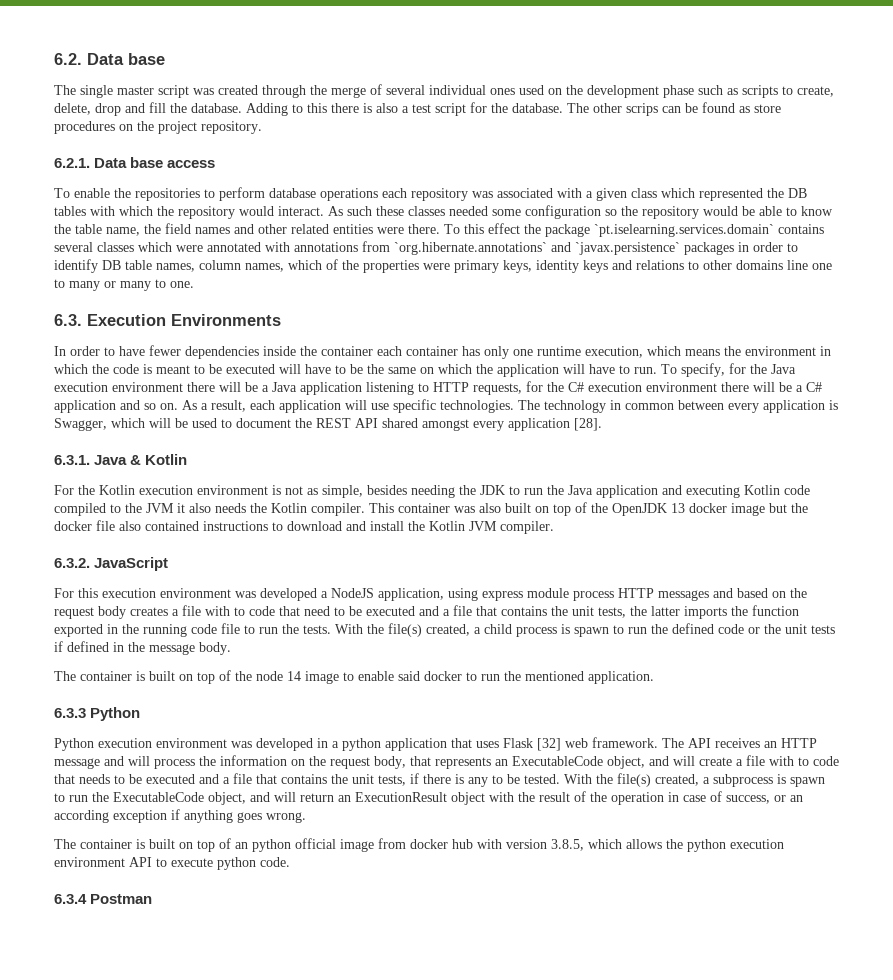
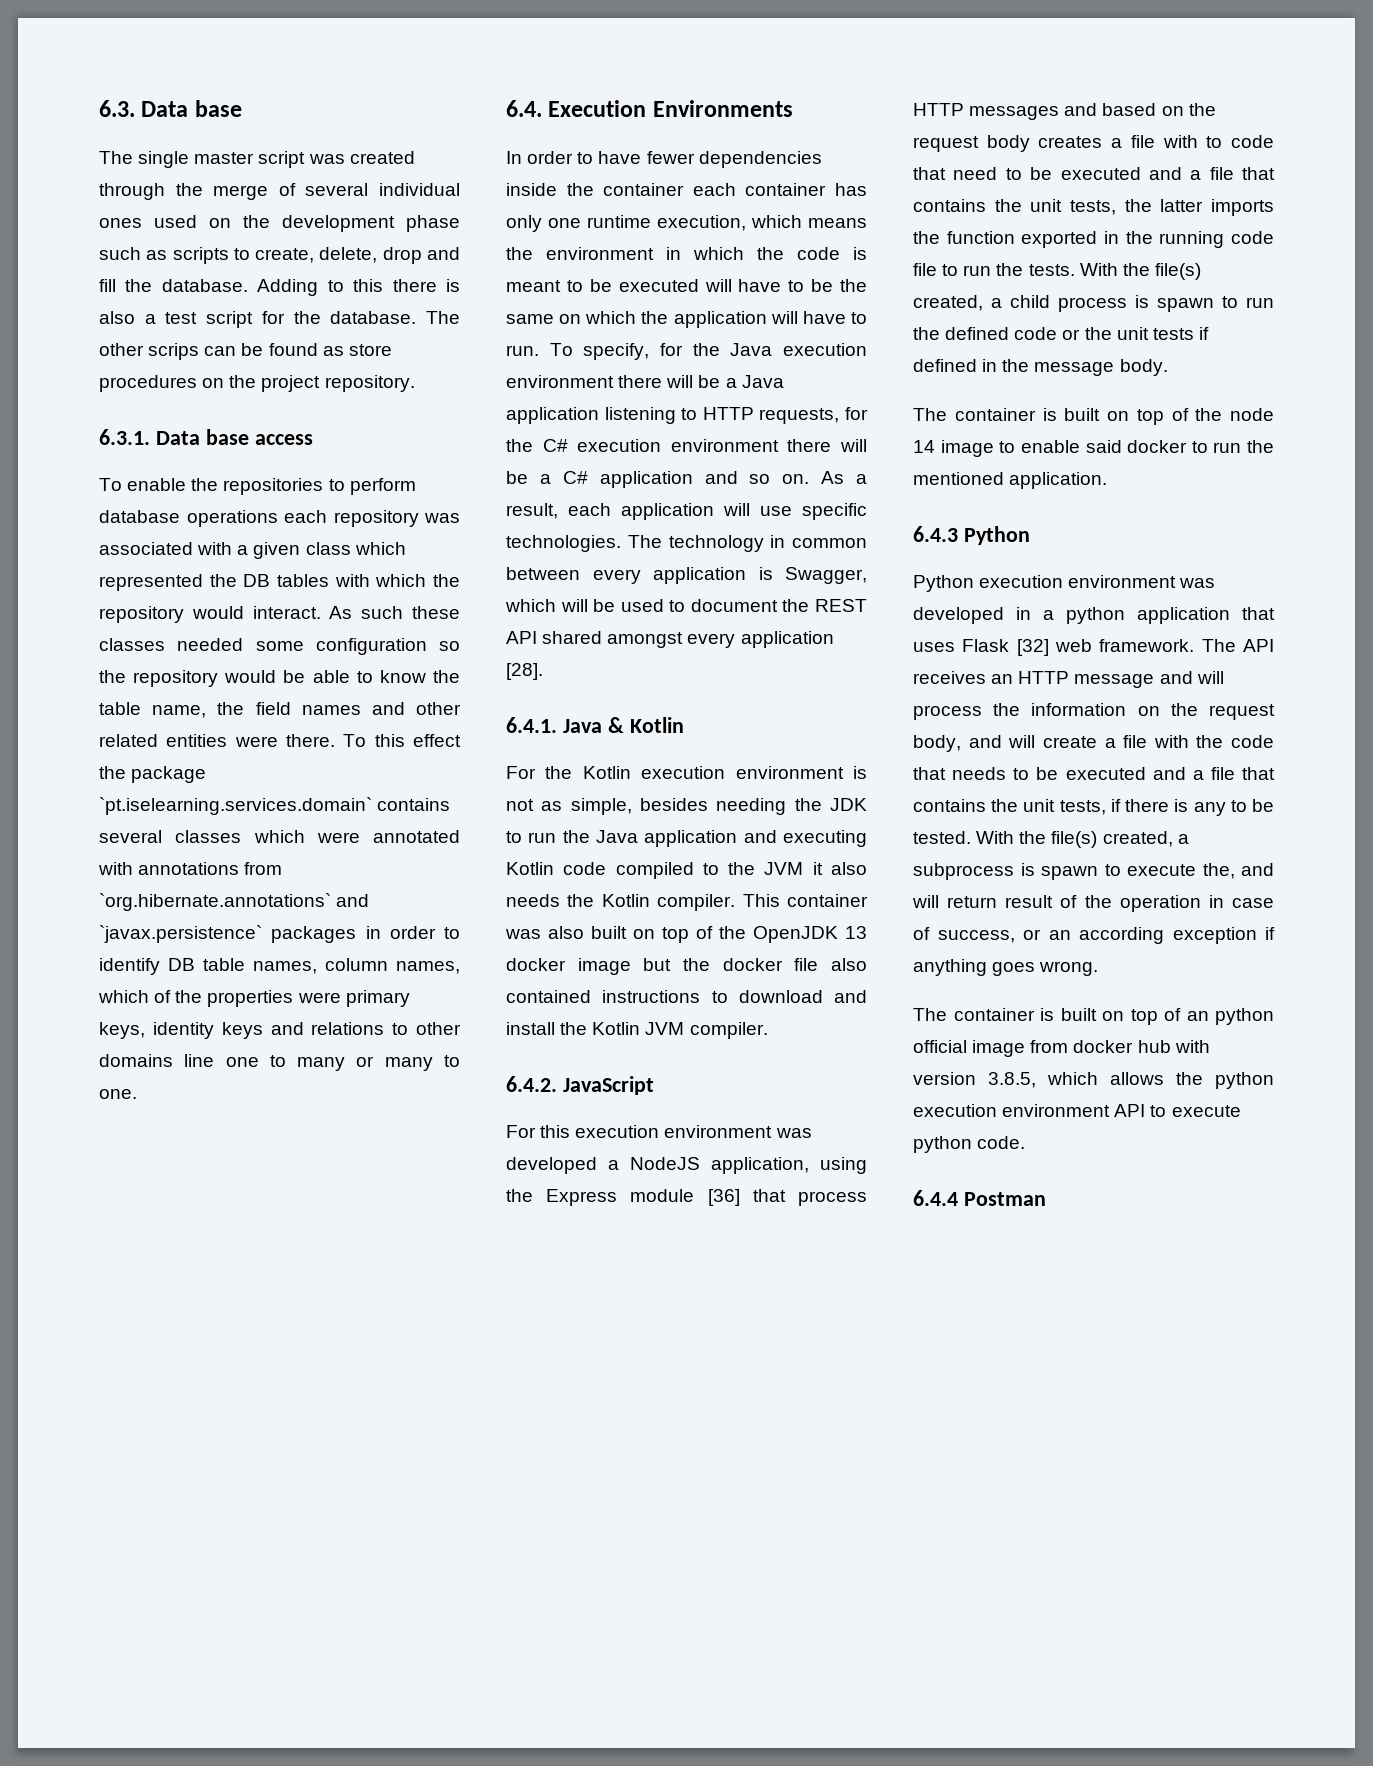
[54,53,82,65] 6.2. -> [99,100,135,117] 6.3.
[54,158,90,168] 6.2.1. -> [99,429,150,445] 6.3.1.
[54,314,82,326] 6.3. -> [506,100,542,117] 6.4.
[54,455,90,465] 6.3.1. -> [506,717,557,733] 6.4.1.
[54,558,90,568] 6.3.2. -> [506,1076,557,1092] 6.4.2.
[482,588,569,601] express module -> [506,1189,786,1206] the Express module [36] that
[54,708,86,718] 6.3.3 -> [913,526,958,542] 6.4.3
[410,756,645,769] that represents an ExecutableCode object, -> (961, 743) none
[798,757,809,766] to -> [1196,735,1224,748] the
[69,792,535,805] run the ExecutableCode object, and will return an ExecutionResult object with the -> [1127,863,1274,879] [912,895,998,908] execute the, and will return
[54,894,87,904] 6.3.4 -> [913,1190,958,1206] 6.4.4

